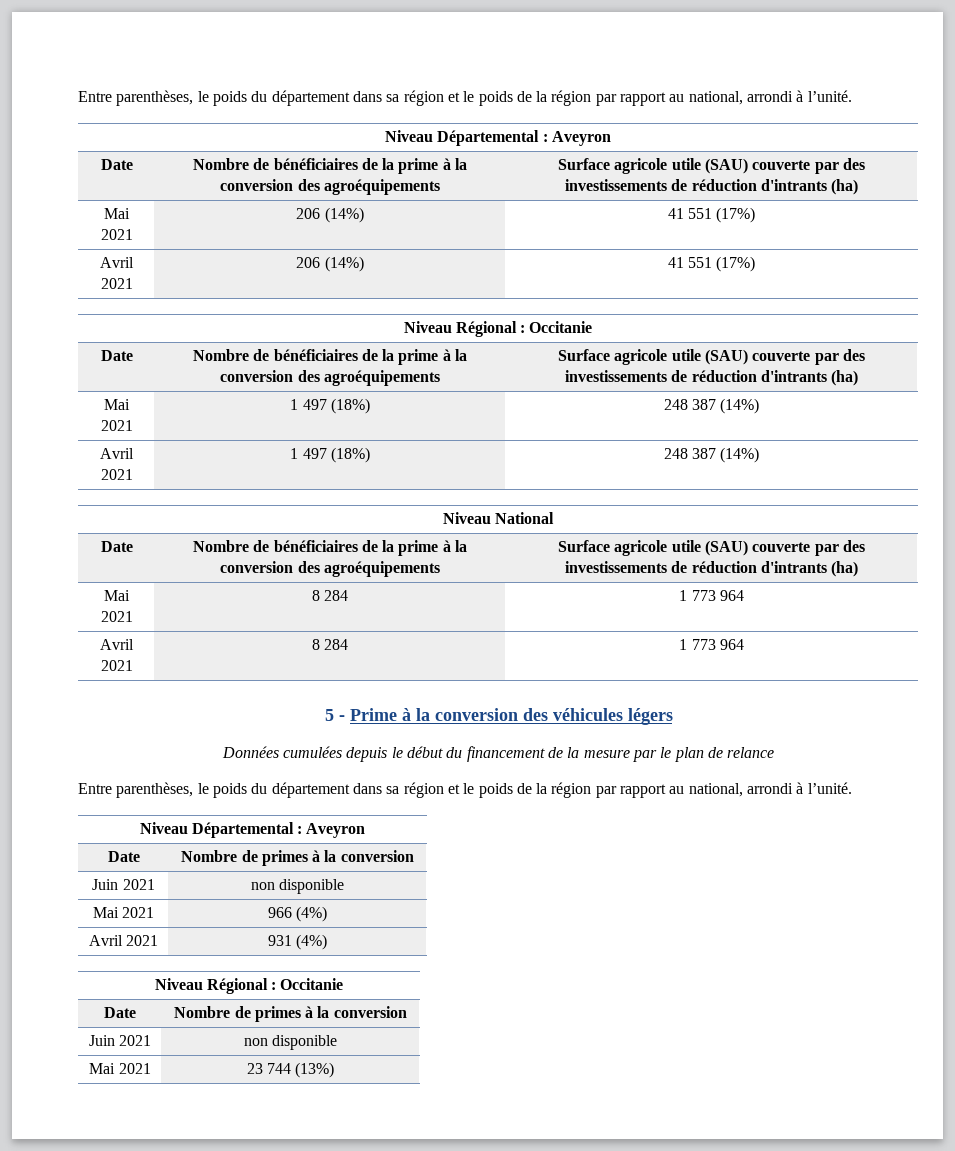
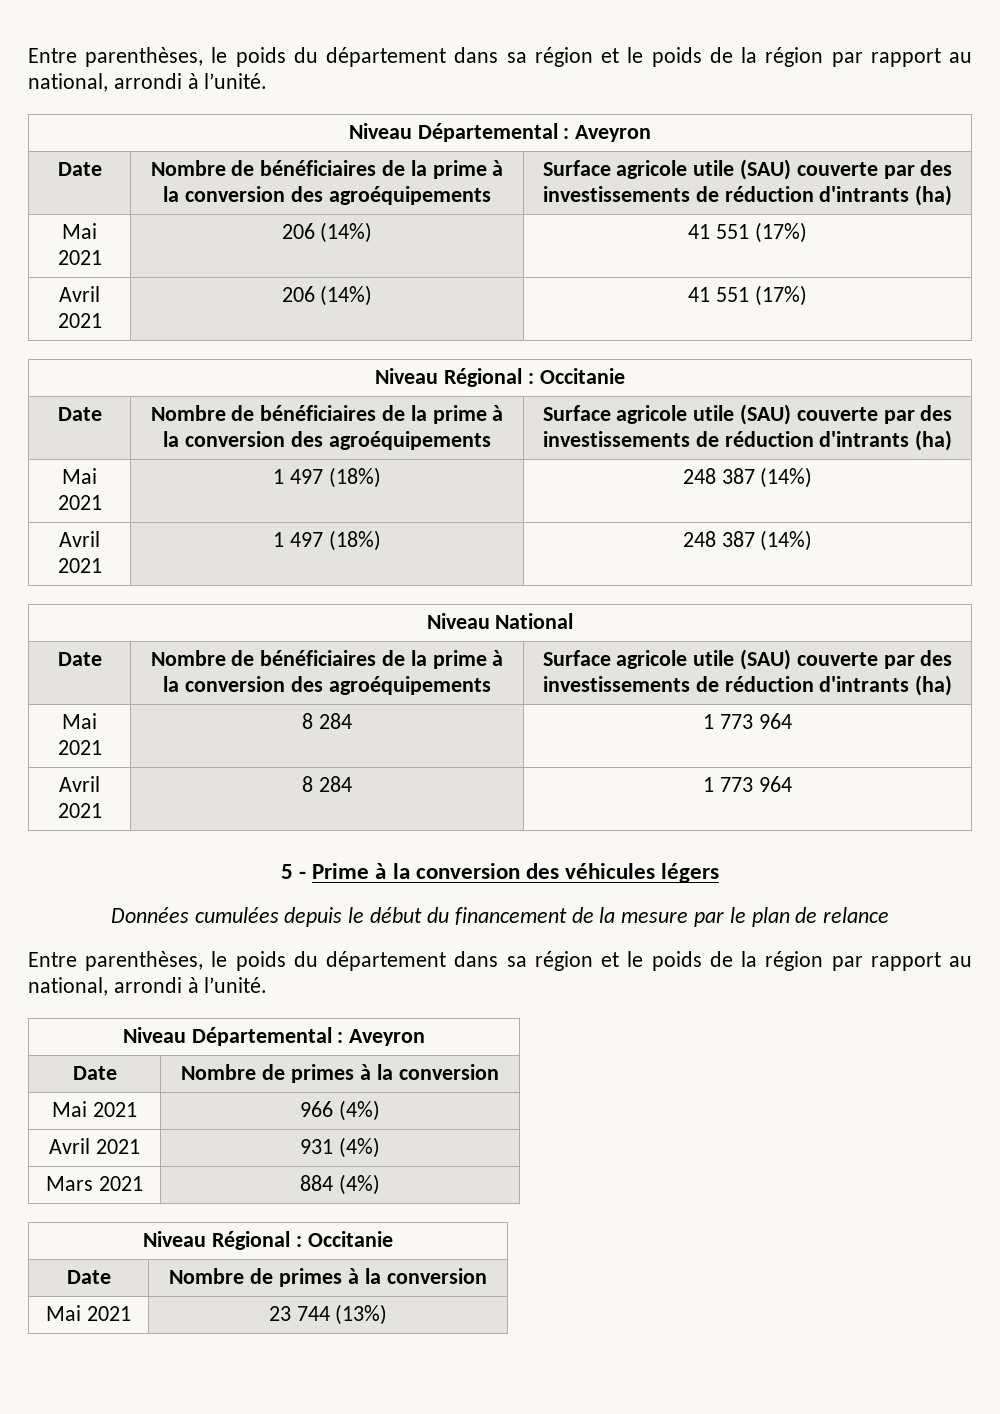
[92,879,155,890] [250,879,345,894] // Juin 2021 | non disponible -> (499, 1072) none
(328, 942) none -> [46,1176,143,1191] [300,1174,380,1195] // Mars 2021 | 884 (4%)
[88,1035,152,1046] [243,1035,338,1050] // Juin 2021 | non disponible -> (487, 1276) none

